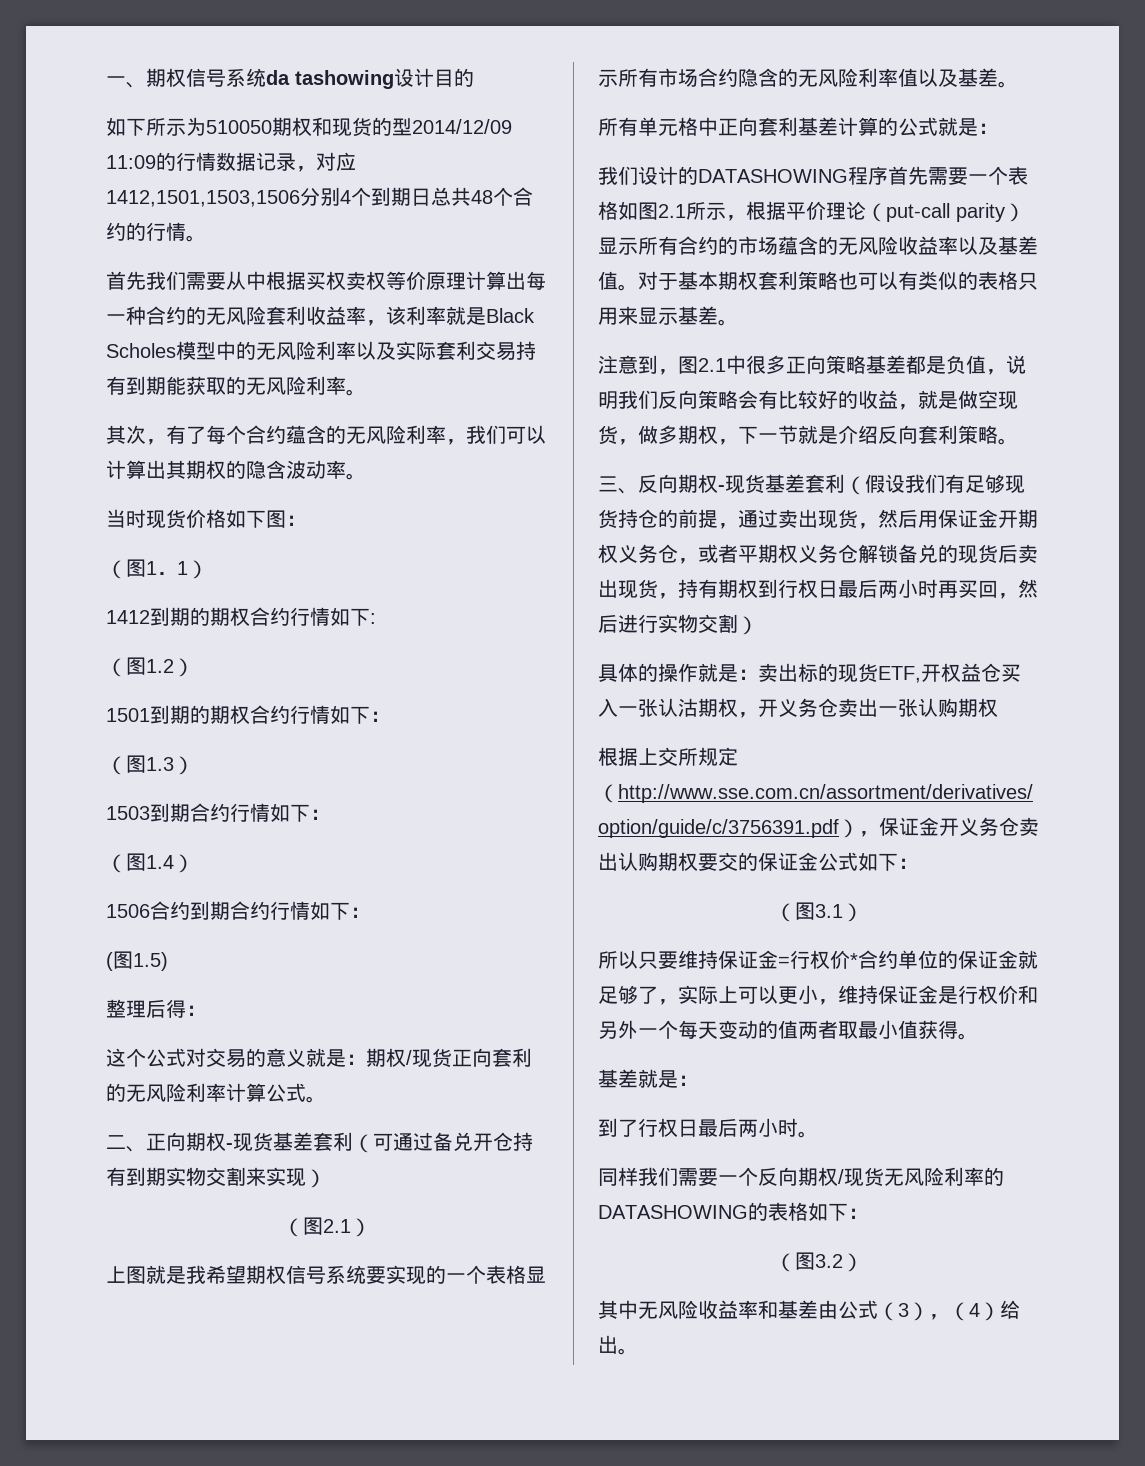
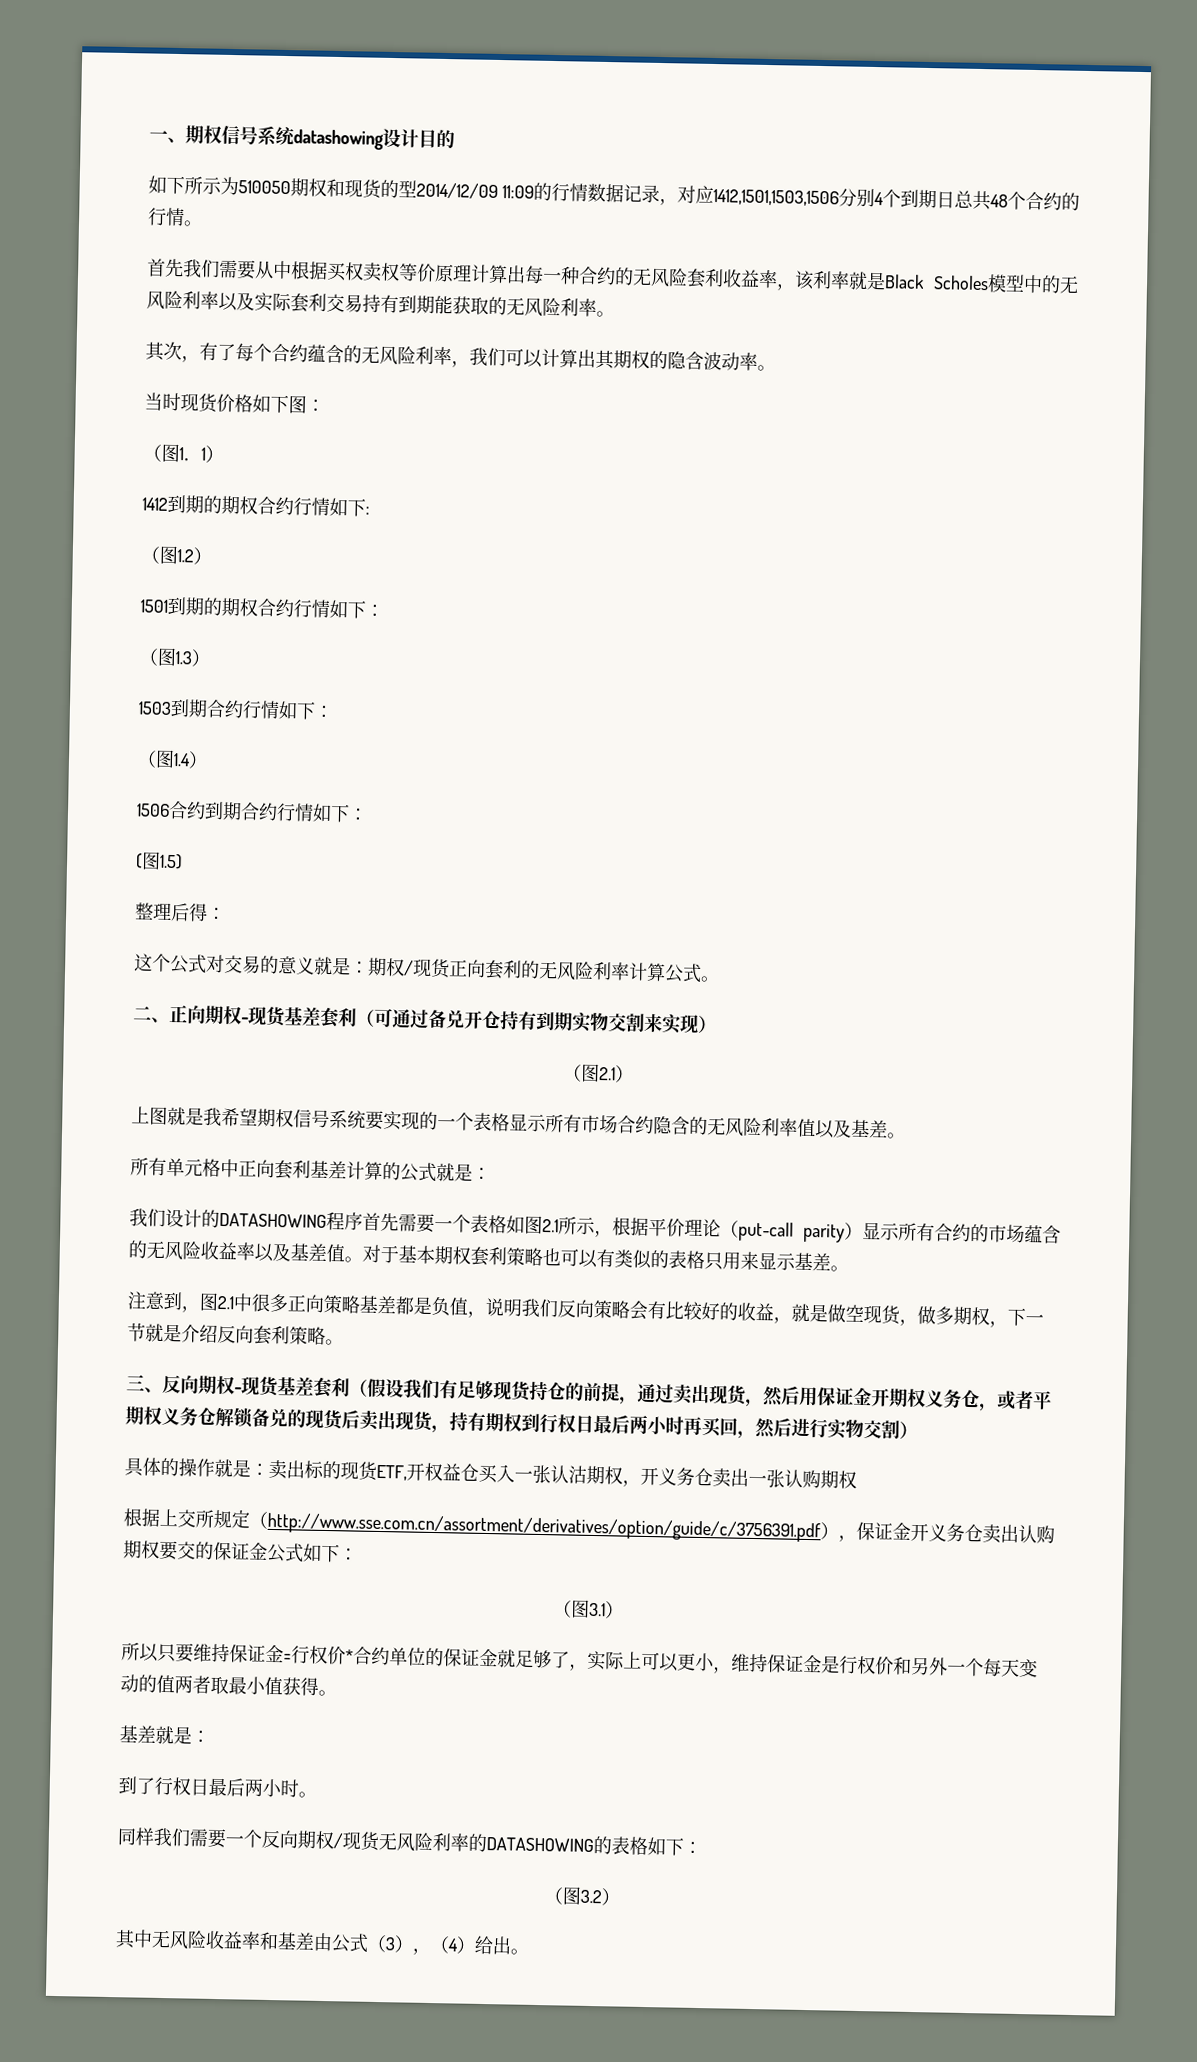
[266,70,394,89] da tashowing -> [293,129,384,150] datashowing

